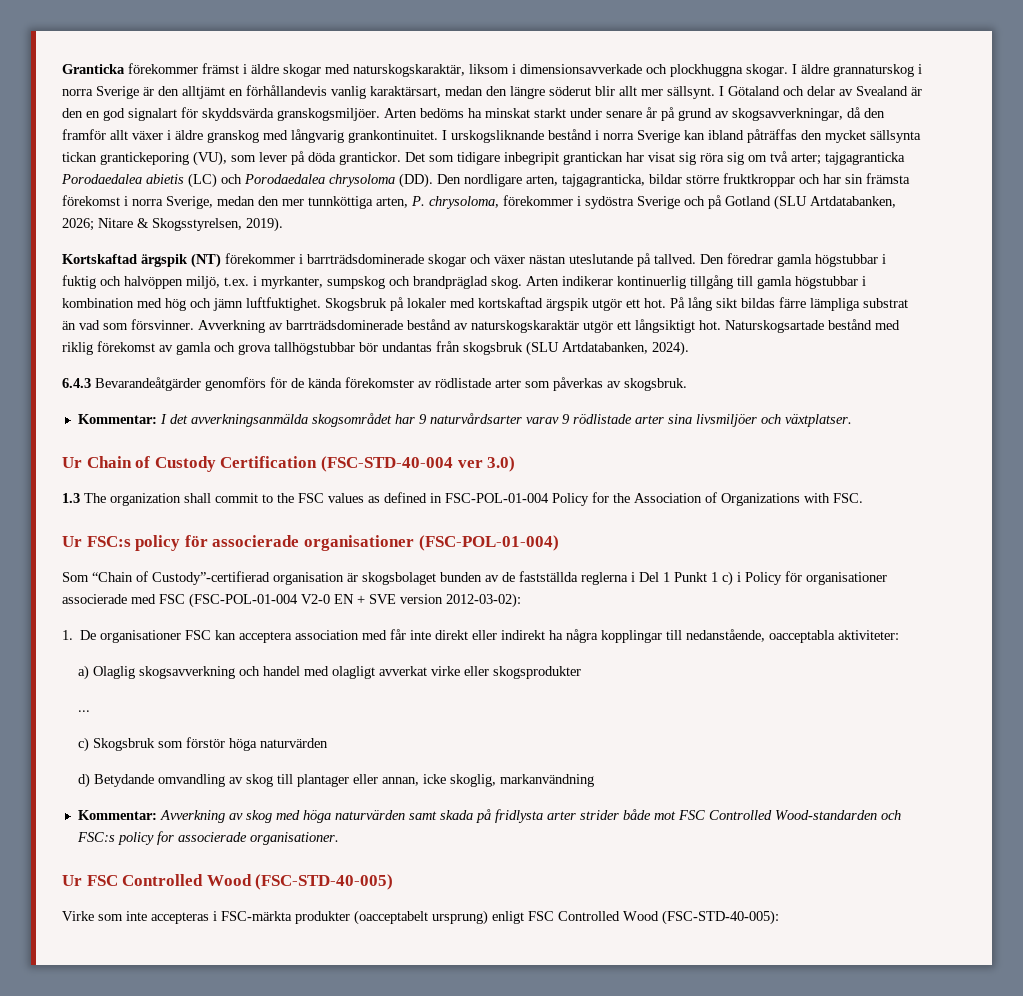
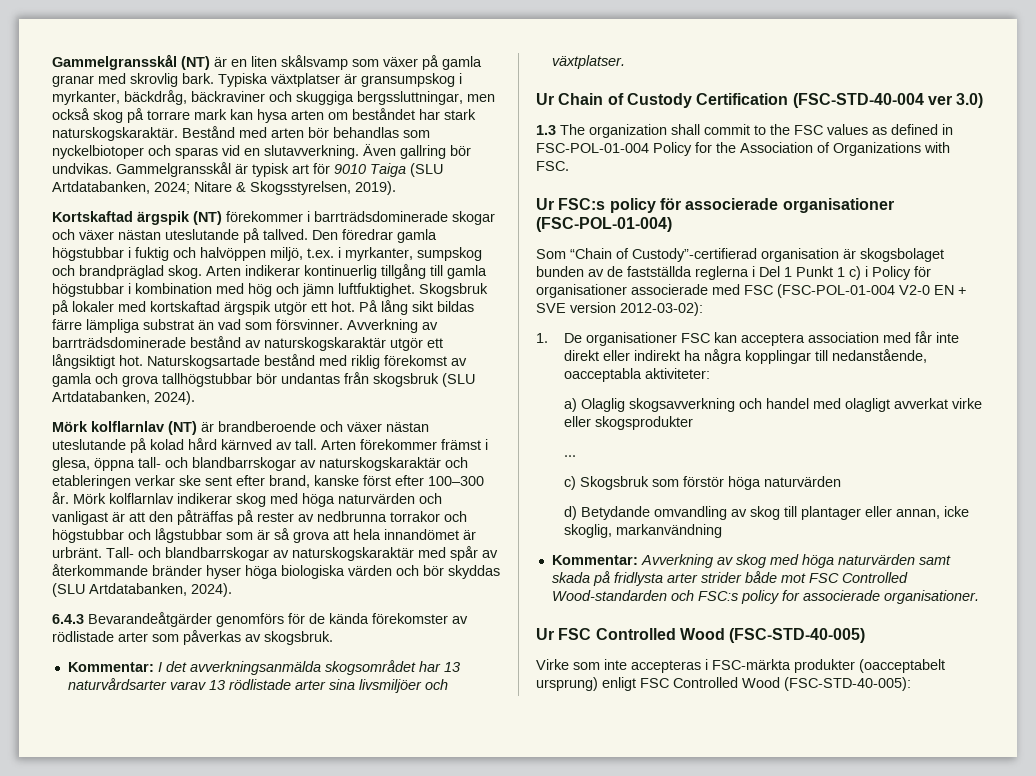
[62,63,922,77] [62,85,922,99] [62,107,885,121] [62,129,921,143] [62,151,905,166] [61,173,910,188] [62,195,896,210] [62,218,94,231] Granticka förekommer främst i äldre skogar med naturskogskaraktär, liksom i dimensionsavverkade och plockhuggna skogar. I äldre grannaturskog i norra Sverige är den alltjämt en förhållandevis vanlig karaktärsart, medan den längre söderut blir allt mer sällsynt. I Götaland och delar av Svealand är den en god signalart för skyddsvärda granskogsmiljöer. Arten bedöms ha minskat starkt under senare år på grund av skogsavverkningar, då den framför allt växer i äldre granskog med långvarig grankontinuitet. I urskogsliknande bestånd i norra Sverige kan ibland påträffas den mycket sällsynta tickan grantickeporing (VU), som lever på döda grantickor. Det som tidigare inbegripit grantickan har visat sig röra sig om två arter; tajgagranticka Porodaedalea abietis (LC) och Porodaedalea chrysoloma (DD). Den nordligare arten, tajgagranticka, bildar större fruktkroppar och har sin främsta förekomst i norra Sverige, medan den mer tunnköttiga arten, P. chrysoloma, förekommer i sydöstra Sverige och på Gotland (SLU Artdatabanken, 2026; -> [52,54,482,70] [52,73,462,87] [52,90,495,105] [52,108,476,123] [52,126,430,141] [52,144,471,159] [52,162,443,177] [52,181,190,194] Gammelgransskål (NT) är en liten skålsvamp som växer på gamla granar med skrovlig bark. Typiska växtplatser är gransumpskog i myrkanter, bäckdråg, bäckraviner och skuggiga bergssluttningar, men också skog på torrare mark kan hysa arten om beståndet har stark naturskogskaraktär. Bestånd med arten bör behandlas som nyckelbiotoper och sparas vid en slutavverkning. Även gallring bör undvikas. Gammelgransskål är typisk art för 9010 Taiga (SLU Artdatabanken, 2024;
(689, 348) none -> [52,421,429,435] [52,438,488,453] [52,457,468,471] [52,475,484,489] [52,492,442,507] [52,510,467,525] [52,528,476,543] [52,546,498,561] [52,564,500,579] [52,583,232,597] // Mörk kolflarnlav (NT) är brandberoende och växer nästan uteslutande på kolad hård kärnved av tall. Arten förekommer främst i glesa, öppna tall- och blandbarrskogar av naturskogskaraktär och etableringen verkar ske sent efter brand, kanske först efter 100–300 år. Mörk kolflarnlav indikerar skog med höga naturvärden och vanligast är att den påträffas på rester av nedbrunna torrakor och högstubbar och lågstubbar som är så grova att hela innandömet är urbränt. Tall- och blandbarrskogar av naturskogskaraktär med spår av återkommande bränder hyser höga biologiska värden och bör skyddas (SLU Artdatabanken, 2024).
[418,414,427,424] 9 -> [443,662,460,672] 13
[561,414,570,424] 9 -> [208,680,225,690] 13

